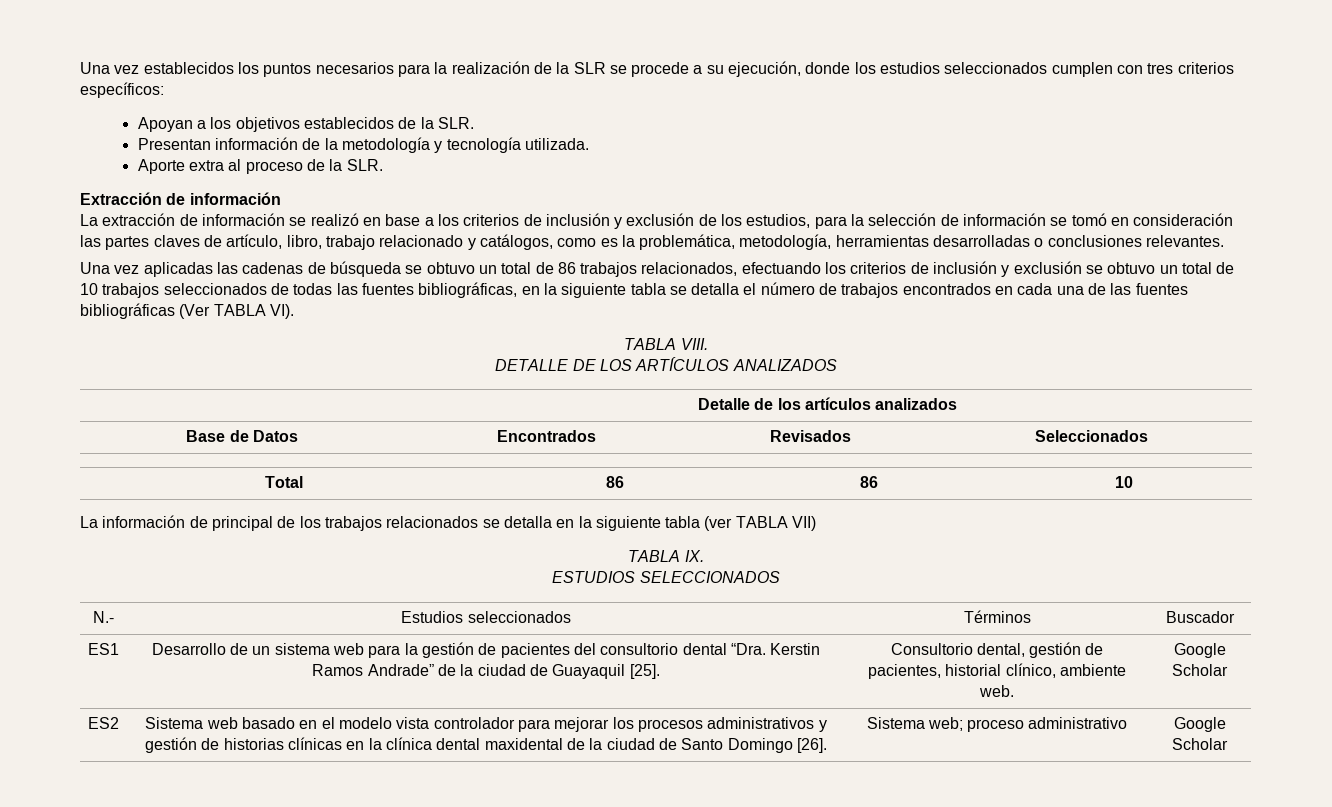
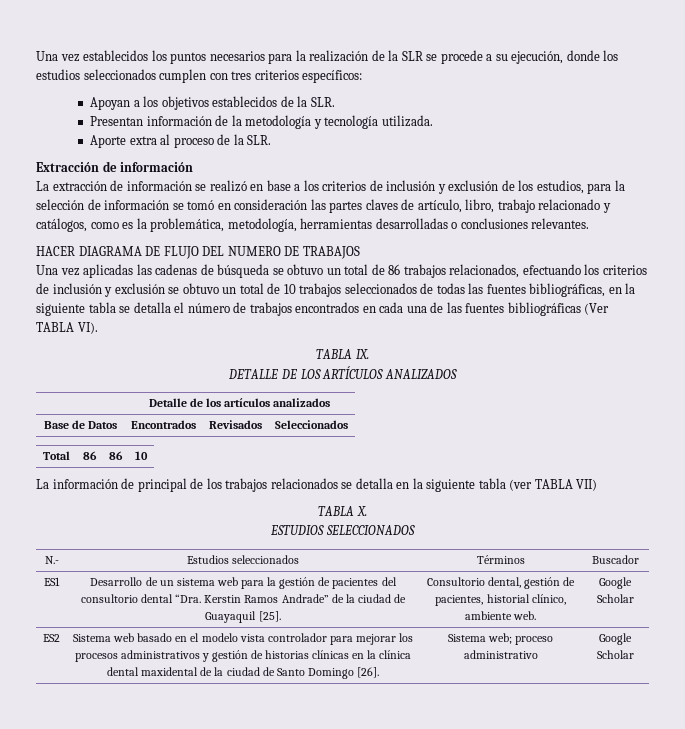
(1225, 241) none -> [36,246,360,259] // HACER DIAGRAMA DE FLUJO DEL NUMERO DE TRABAJOS
[680,338,708,350] VIII. -> [355,349,369,359] IX.
[684,550,704,562] IX. -> [356,506,367,516] X.

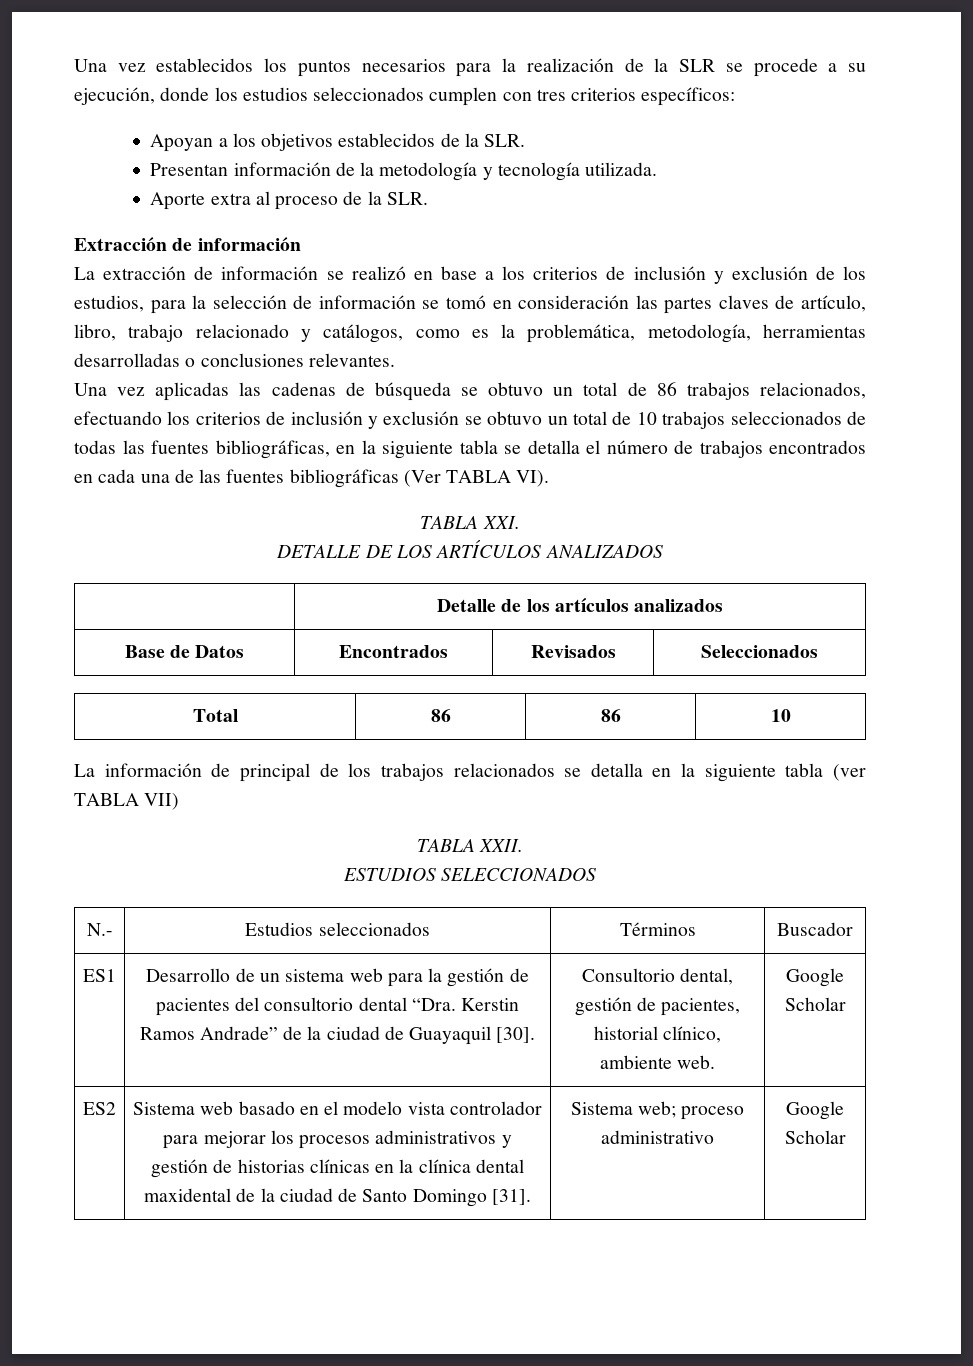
[36,246,360,259] // HACER DIAGRAMA DE FLUJO DEL NUMERO DE TRABAJOS -> (395, 360) none
[355,349,369,359] IX. -> [482,516,520,529] XXI.
[356,506,367,516] X. -> [479,839,524,852] XXII.
[258,611,281,622] [25]. -> [496,1027,536,1043] [30].
[356,667,379,678] [26]. -> [491,1189,531,1205] [31].

